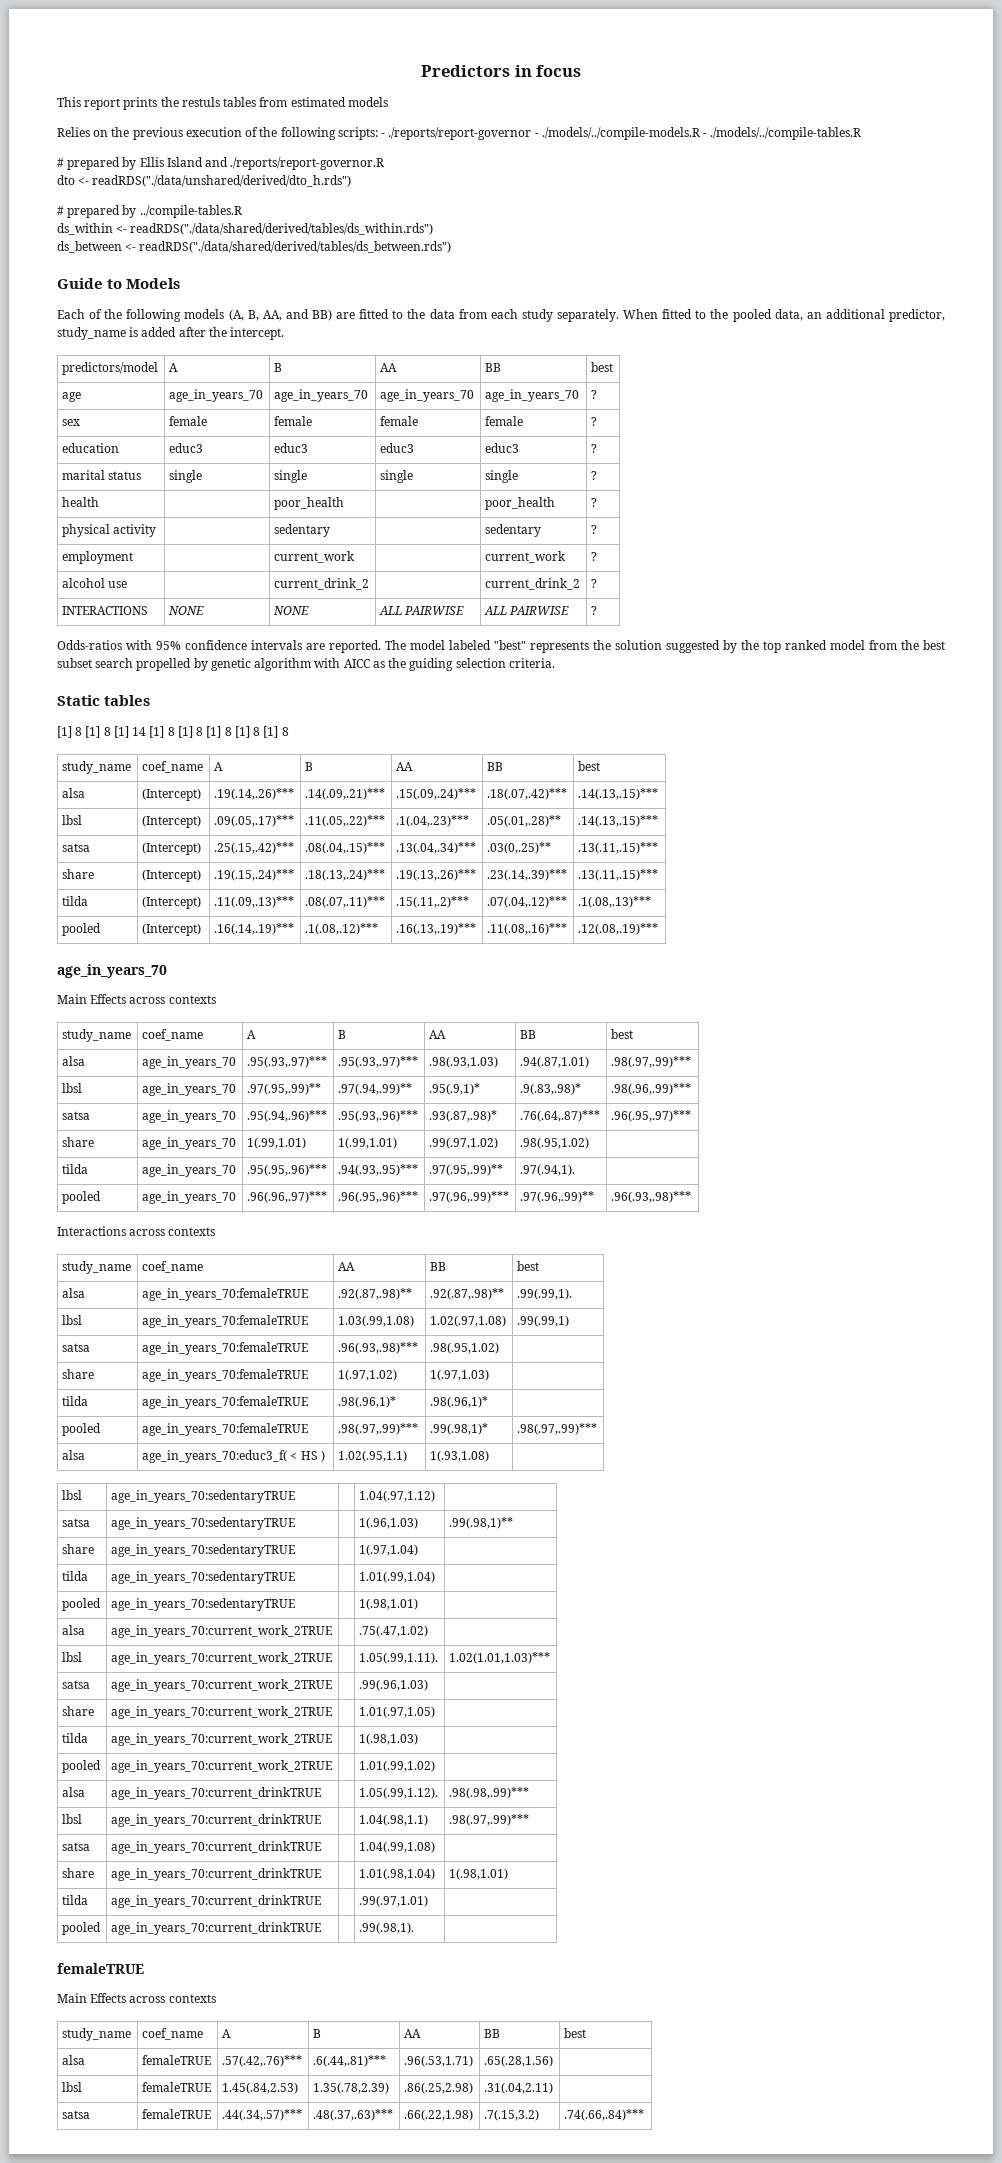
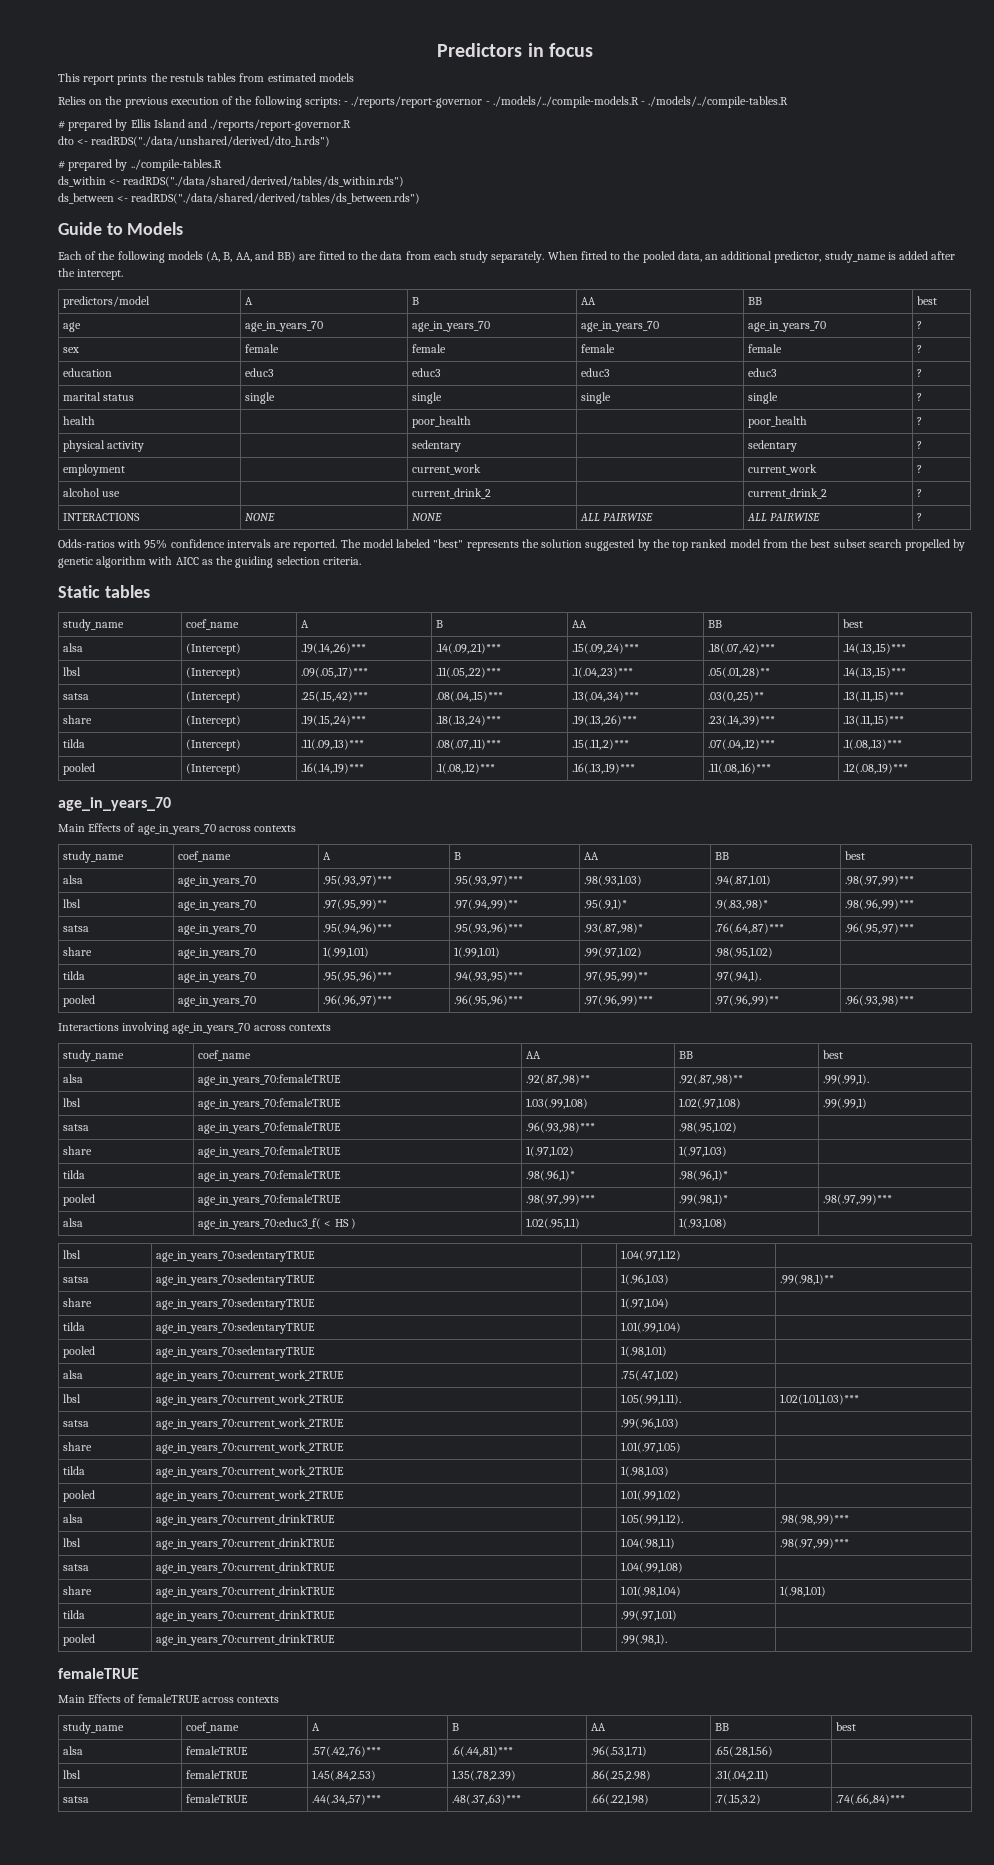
[57,726,289,738] // [1] 8 [1] 8 [1] 14 [1] 8 [1] 8 [1] 8 [1] 8 [1] 8 -> (150, 591) none
(127, 999) none -> [124,823,216,835] of age_in_years_70
(126, 1231) none -> [122,1022,251,1034] involving age_in_years_70
(127, 1998) none -> [124,1694,200,1703] of femaleTRUE

